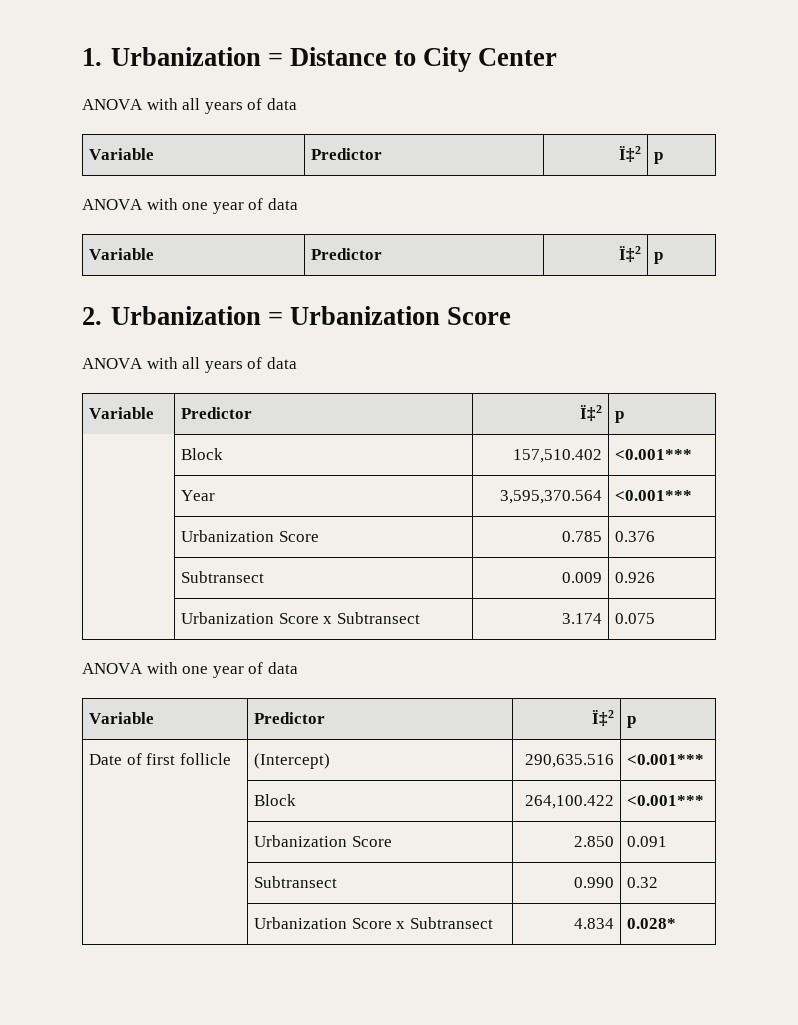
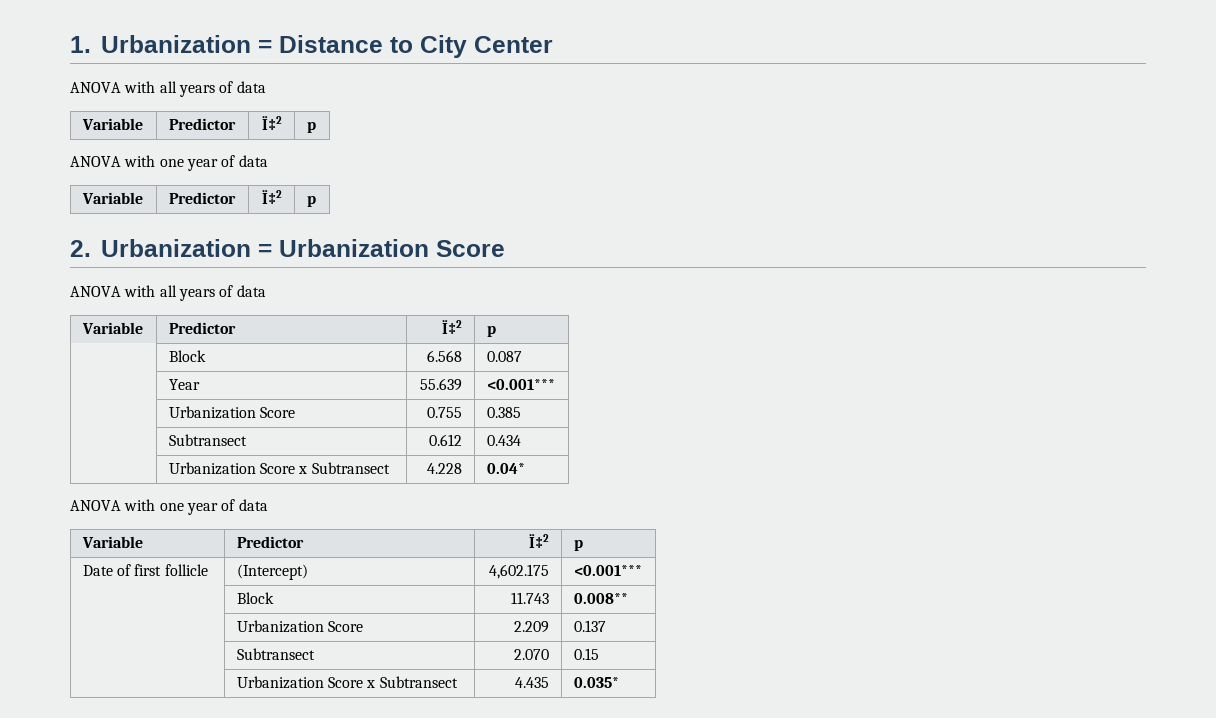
[512,449,602,463] [615,449,693,460] 157,510.402 | <0.001*** -> [427,350,463,362] [486,351,522,362] 6.568 | 0.087
[499,490,602,504] [615,490,693,501] [181,530,319,542] [561,531,602,542] [615,531,656,542] [181,571,265,583] [561,572,602,583] [615,572,656,583] [181,612,421,624] [561,613,602,624] [615,613,656,624] 3,595,370.564 | <0.001*** // | Urbanization Score | 0.785 | 0.376 // | Subtransect | 0.009 | 0.926 // | Urbanization Score x Subtransect | 3.174 | 0.075 -> [420,378,463,391] [486,379,555,390] [168,406,295,419] [427,407,463,418] [486,407,521,418] [168,434,247,446] [429,434,463,446] [486,435,521,446] [168,462,390,475] [427,463,463,474] [486,463,525,474] 55.639 | <0.001*** // | Urbanization Score | 0.755 | 0.385 // | Subtransect | 0.612 | 0.434 // | Urbanization Score x Subtransect | 4.228 | 0.04*
[524,754,614,768] 290,635.516 -> [489,564,550,579] 4,602.175
[524,795,614,809] [627,795,705,806] [254,835,392,847] [573,836,614,847] [627,836,668,847] [254,876,338,888] [573,877,614,888] [627,877,659,888] [254,917,494,929] [573,918,614,929] [627,918,677,929] 264,100.422 | <0.001*** // | Urbanization Score | 2.850 | 0.091 // | Subtransect | 0.990 | 0.32 // | Urbanization Score x Subtransect | 4.834 | 0.028* -> [511,592,550,604] [573,593,628,604] [236,620,363,633] [514,621,550,633] [573,620,606,632] [236,648,315,660] [514,649,550,660] [573,648,599,660] [236,676,458,689] [515,677,550,688] [573,677,619,688] 11.743 | 0.008** // | Urbanization Score | 2.209 | 0.137 // | Subtransect | 2.070 | 0.15 // | Urbanization Score x Subtransect | 4.435 | 0.035*

